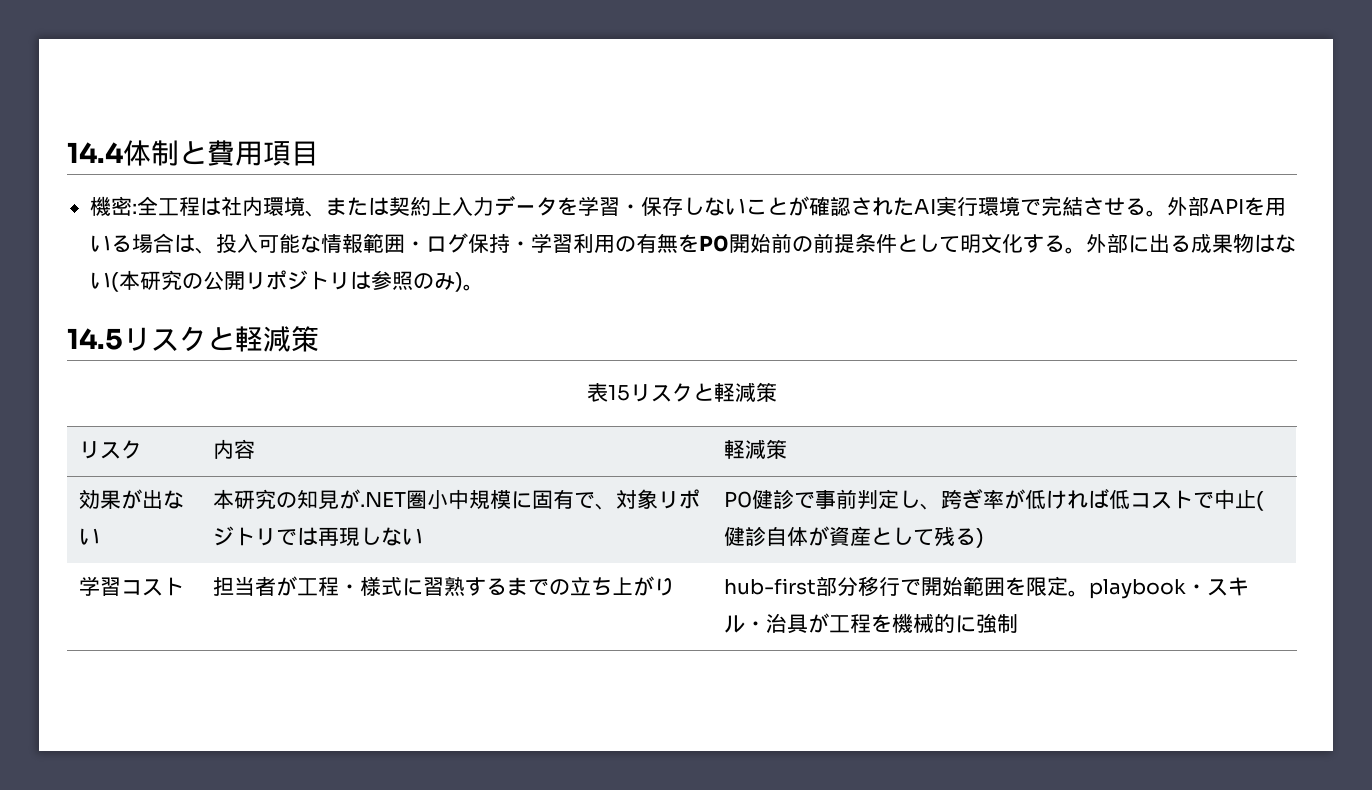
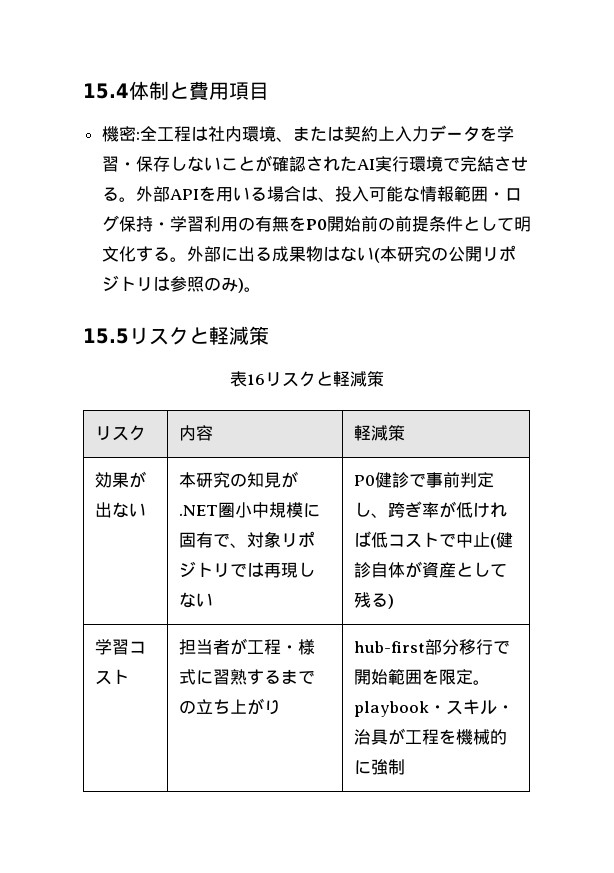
[67,142,123,163] 14.4 -> [83,83,129,99] 15.4
[67,328,123,350] 14.5 -> [83,328,129,344] 15.5
[608,385,630,401] 15 -> [247,374,265,385] 16

